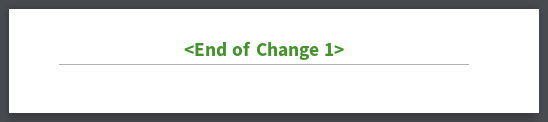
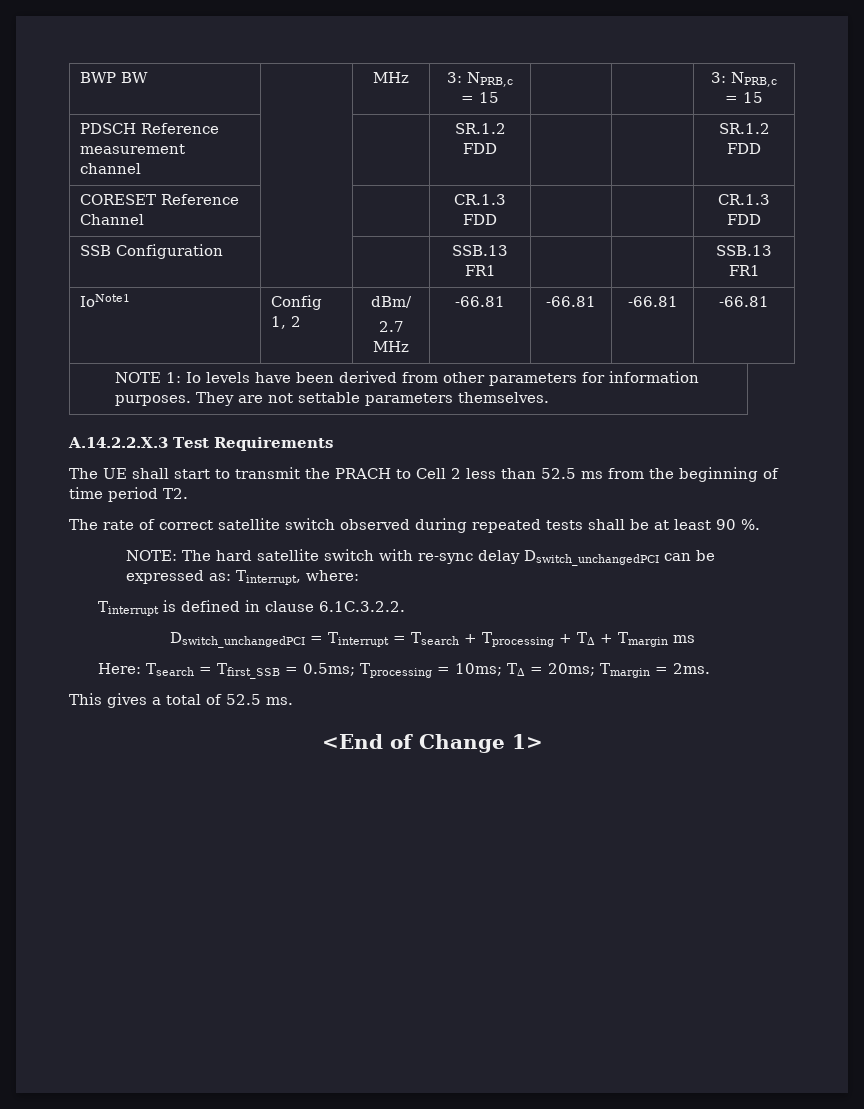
(184, 49) none -> [80,72,149,83] [373,72,409,83] [447,72,513,87] [461,92,500,103] [711,72,777,87] [725,92,763,103] [80,123,220,134] [80,144,186,154] [80,163,142,174] [454,123,506,134] [463,143,498,154] [718,123,770,134] [727,143,761,154] [80,194,240,205] [80,214,145,225] [454,194,507,205] [463,214,498,225] [718,194,770,205] [727,214,761,225] [80,244,224,259] [452,245,509,256] [464,265,496,276] [716,245,772,256] [728,265,760,276] [80,294,131,307] [271,295,323,310] [271,316,302,329] [371,296,412,308] [378,321,404,332] [373,341,409,352] [455,296,506,307] [546,296,596,307] [627,296,678,307] [719,296,769,307] [114,371,699,386] [114,392,549,406] [68,437,333,451] [69,467,779,482] [69,487,188,502] [69,518,760,533] [126,549,716,566] [126,570,360,585] [97,600,405,616] [169,632,695,648] [97,663,710,679] [69,693,293,708] BWP BW | | MHz | 3: NPRB,c = 15 | | | 3: NPRB,c = 15 // PDSCH Reference measurement channel | | | SR.1.2 FDD | | | SR.1.2 FDD // CORESET Reference Channel | | | CR.1.3 FDD | | | CR.1.3 FDD // SSB Configuration | | | SSB.13 FR1 | | | SSB.13 FR1 // IoNote1 | Config 1, 2 | dBm/ // 2.7 MHz | -66.81 | -66.81 | -66.81 | -66.81 // NOTE 1: Io levels have been derived from other parameters for information purposes. They are not settable parameters themselves. // A.14.2.2.X.3 Test Requirements // The UE shall start to transmit the PRACH to Cell 2 less than 52.5 ms from the beginning of time period T2. // The rate of correct satellite switch observed during repeated tests shall be at least 90 %. // NOTE: The hard satellite switch with re-sync delay Dswitch_unchangedPCI can be expressed as: Tinterrupt, where: // Tinterrupt is defined in clause 6.1C.3.2.2. // Dswitch_unchangedPCI = Tinterrupt = Tsearch + Tprocessing + T∆ + Tmargin ms // Here: Tsearch = Tfirst_SSB = 0.5ms; Tprocessing = 10ms; T∆ = 20ms; Tmargin = 2ms. // This gives a total of 52.5 ms. //

